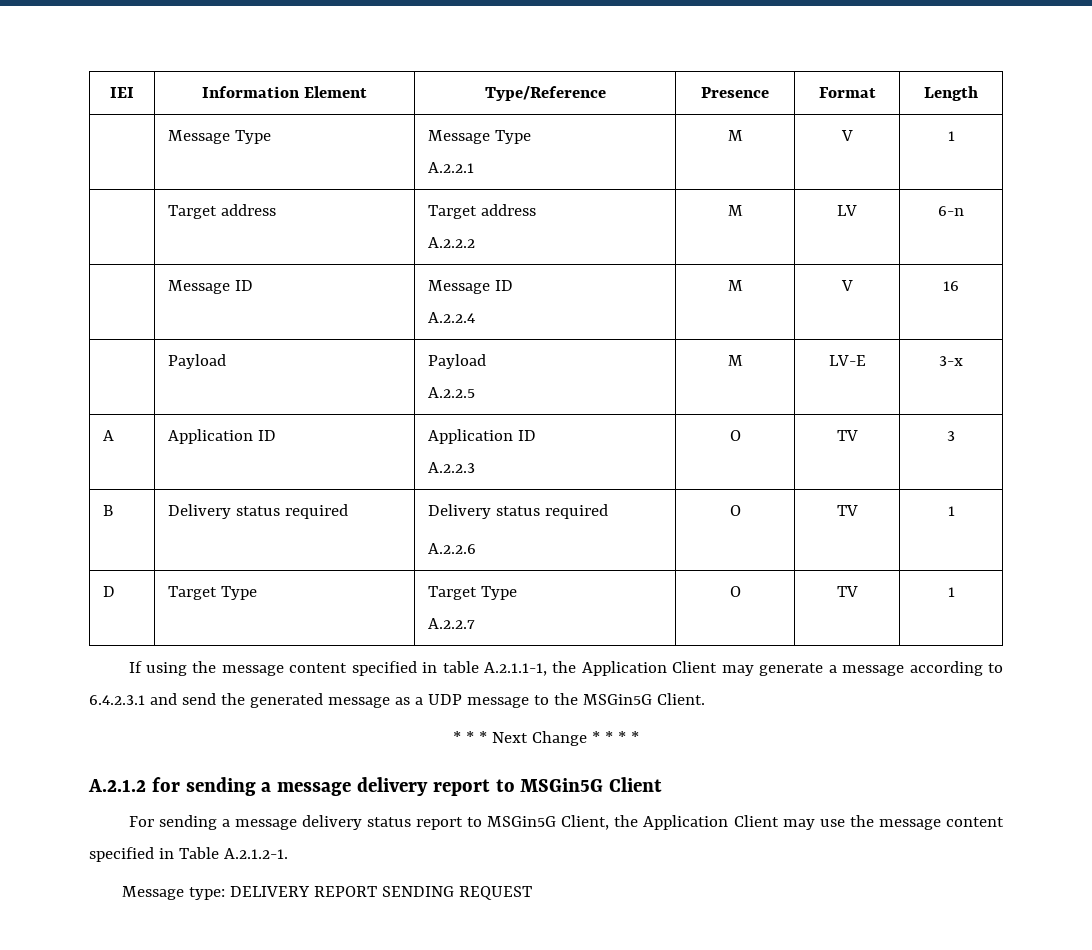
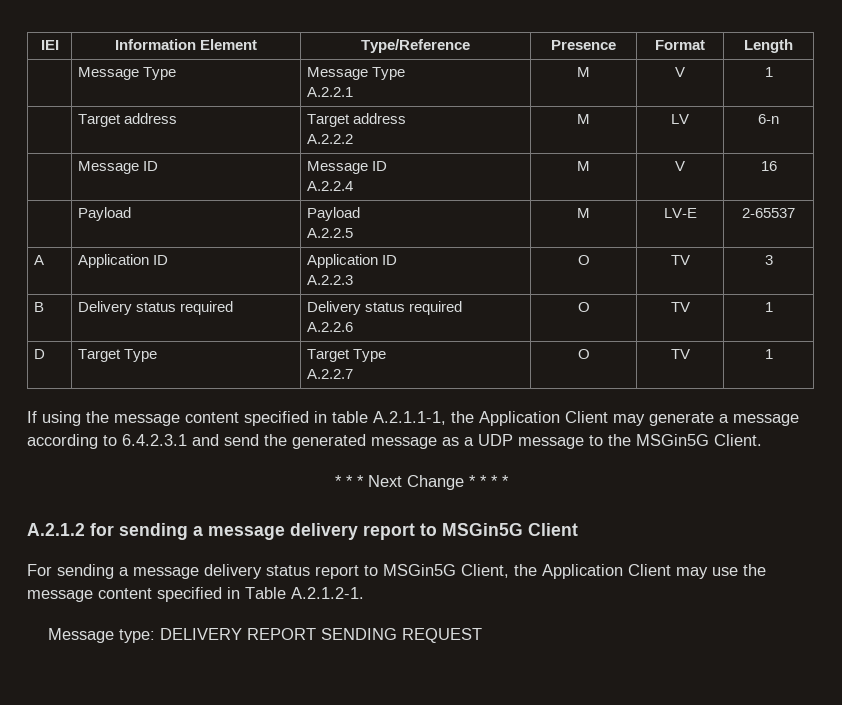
[939,356,963,366] 3-x -> [742,208,795,218] 2-65537

